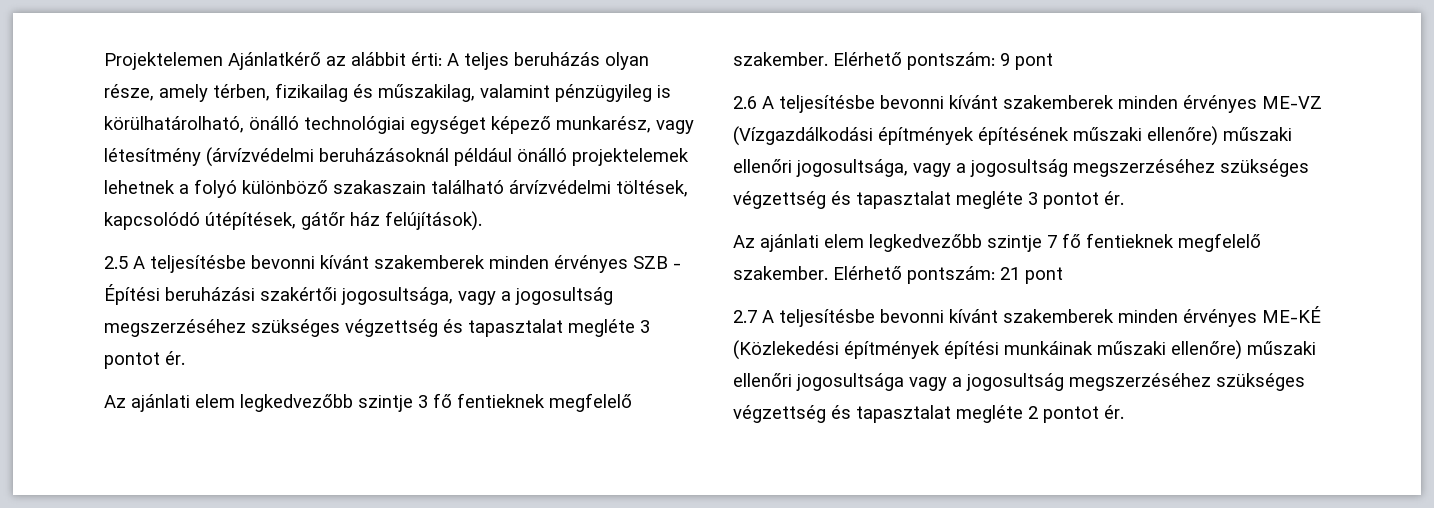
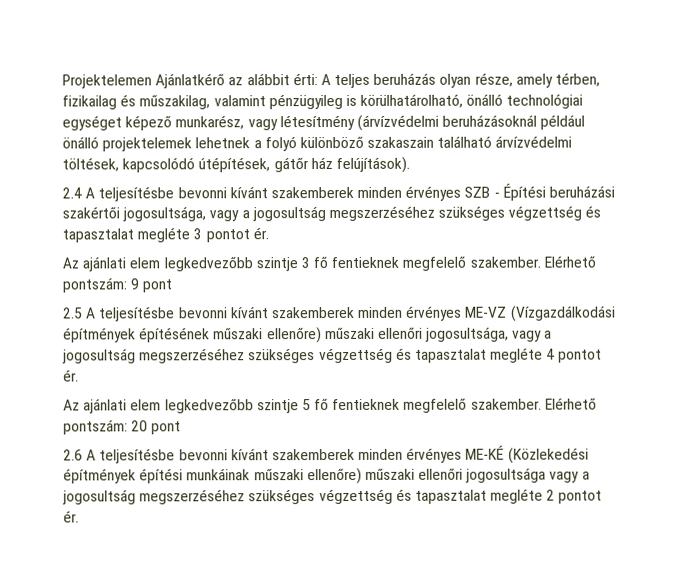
[104,256,128,269] 2.5 -> [62,187,82,199] 2.4
[733,96,757,109] 2.6 -> [63,307,83,319] 2.5
[1028,191,1124,209] [733,233,1261,252] [733,266,1063,284] [733,310,757,323] 3 pontot ér. // Az ajánlati elem legkedvezőbb szintje 7 fő fentieknek megfelelő szakember. Elérhető pontszám: 21 pont // 2.7 -> [546,348,603,363] [63,369,79,382] [63,397,597,414] [63,419,182,435] [63,449,83,461] 4 pontot ér. // Az ajánlati elem legkedvezőbb szintje 5 fő fentieknek megfelelő szakember. Elérhető pontszám: 20 pont // 2.6

